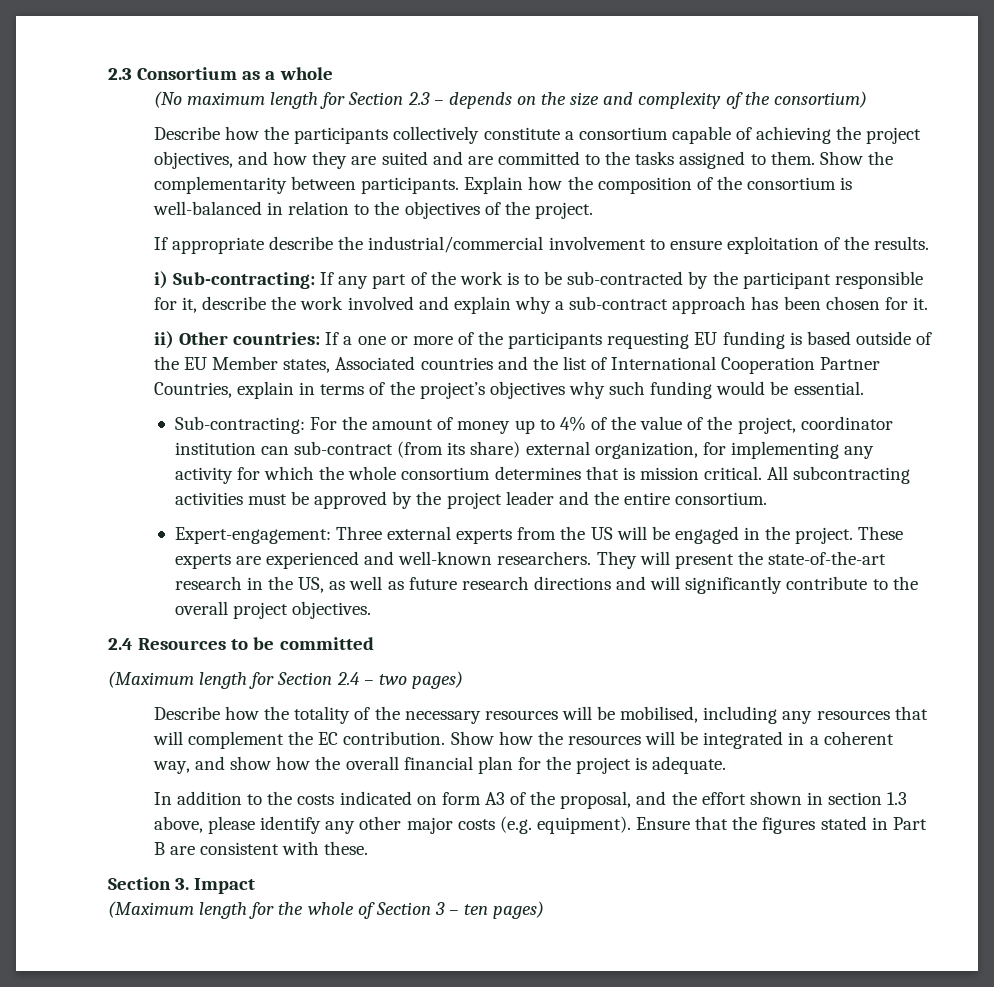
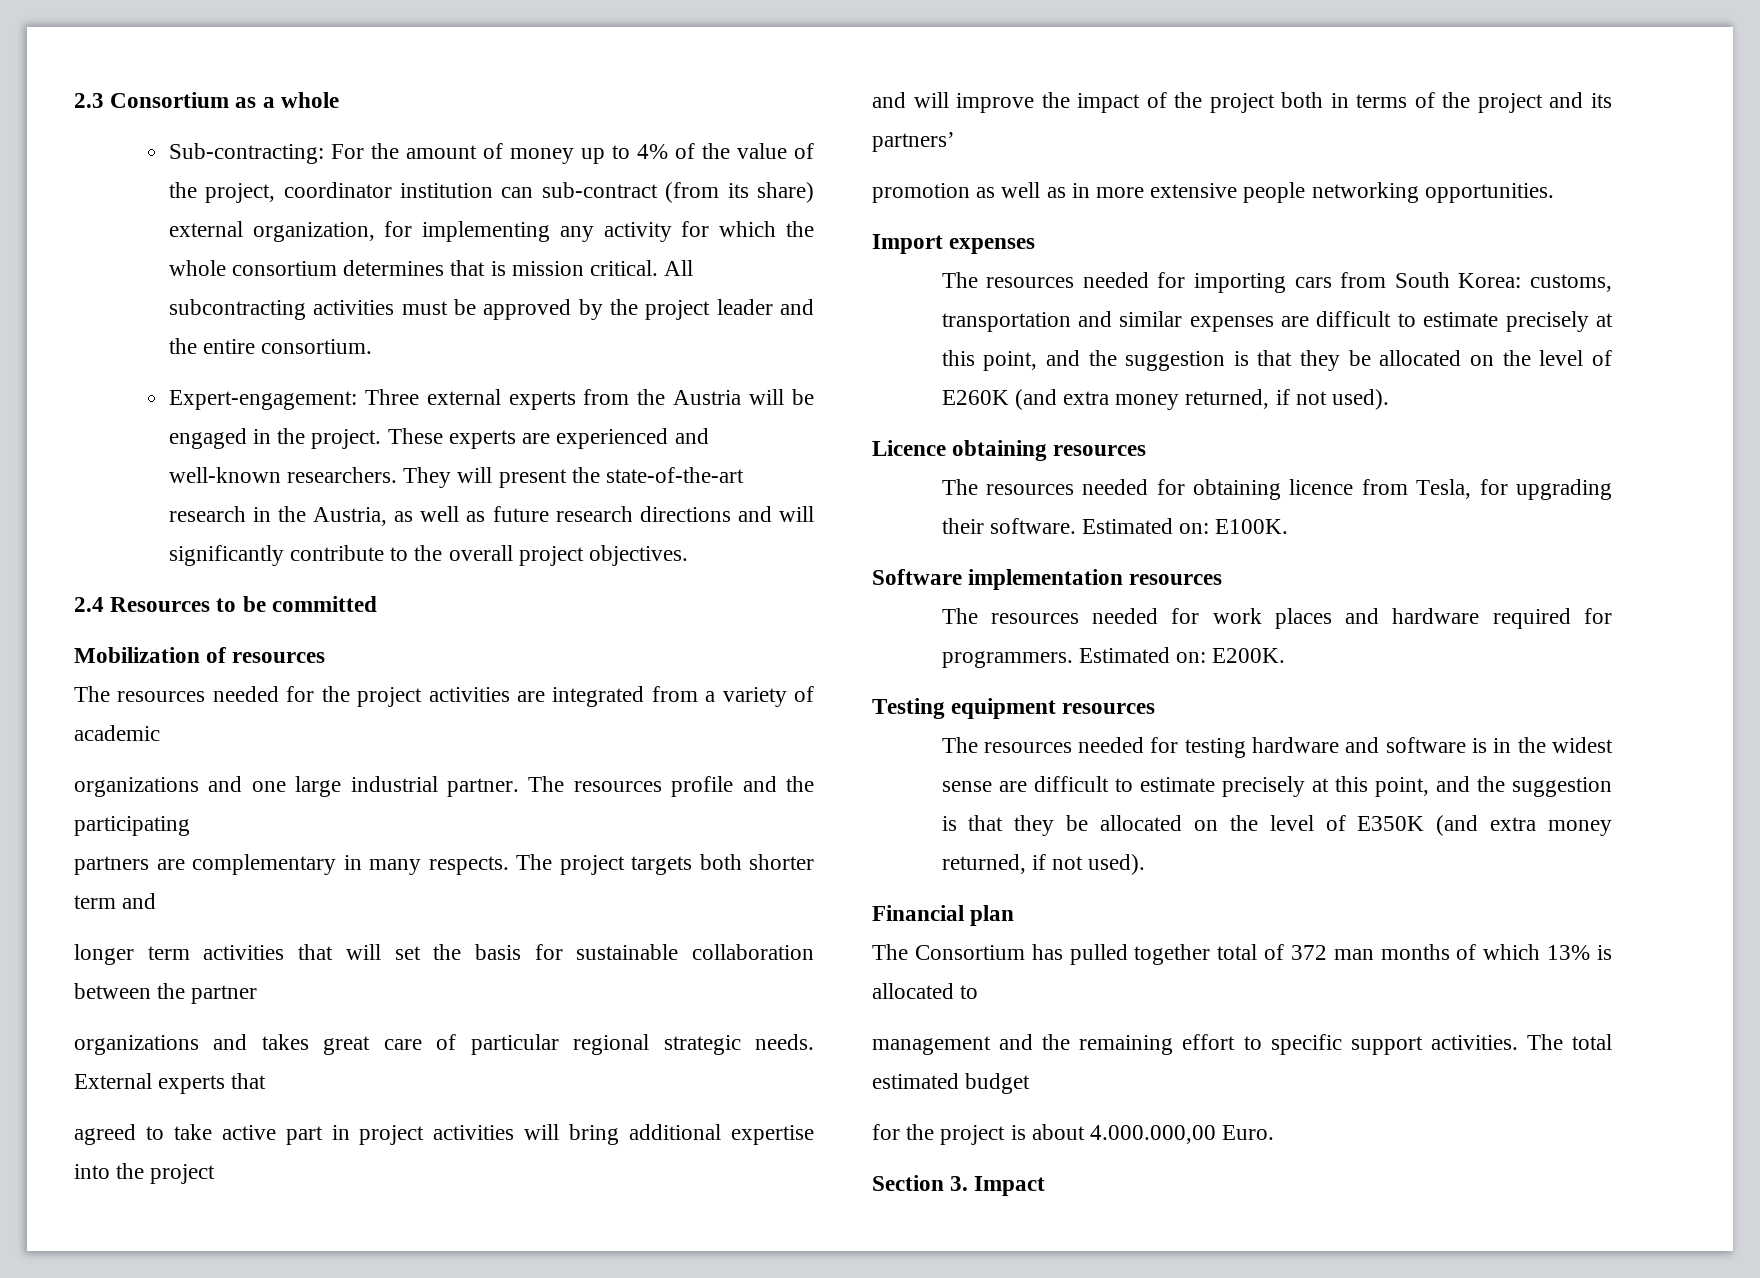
[153,91,867,109] [153,126,922,144] [153,151,893,169] [153,176,853,194] [152,201,593,219] [153,236,930,254] [153,271,923,289] [153,296,928,314] [153,331,933,349] [153,356,881,374] [153,381,864,399] // (No maximum length for Section 2.3 – depends on the size and complexity of the consortium) // Describe how the participants collectively constitute a consortium capable of achieving the project objectives, and how they are suited and are committed to the tasks assigned to them. Show the complementarity between participants. Explain how the composition of the consortium is well-balanced in relation to the objectives of the project. // If appropriate describe the industrial/commercial involvement to ensure exploitation of the results. // i) Sub-contracting: If any part of the work is to be sub-contracted by the participant responsible for it, describe the work involved and explain why a sub-contract approach has been chosen for it. // ii) Other countries: If a one or more of the participants requesting EU funding is based outside of the EU Member states, Associated countries and the list of International Cooperation Partner Countries, explain in terms of the project’s objectives why such funding would be essential. -> (339, 100) none
[590,527,613,540] US -> [673,390,742,405] Austria
[298,577,325,593] US, -> [313,507,388,526] Austria,
[108,671,463,689] [153,706,928,724] [152,731,894,749] [152,756,727,774] [153,791,908,809] [153,816,927,834] [153,841,369,855] [108,877,256,894] [108,901,545,919] (Maximum length for Section 2.4 – two pages) // Describe how the totality of the necessary resources will be mobilised, including any resources that will complement the EC contribution. Show how the resources will be integrated in a coherent way, and show how the overall financial plan for the project is adequate. // In addition to the costs indicated on form A3 of the proposal, and the effort shown in section 1.3 above, please identify any other major costs (e.g. equipment). Ensure that the figures stated in Part B are consistent with these. // Section 3. Impact // (Maximum length for the whole of Section 3 – ten pages) -> [74,647,326,663] [74,686,814,707] [74,725,160,741] [74,776,814,797] [74,816,190,836] [74,854,814,875] [74,893,157,909] [74,944,814,965] [74,983,258,1004] [74,1034,815,1055] [74,1073,267,1094] [74,1124,814,1145] [74,1163,216,1184] [872,92,1612,113] [872,132,955,152] [872,182,1554,203] [872,234,1036,254] [941,272,1612,293] [941,311,1613,332] [941,350,1612,371] [941,389,1390,410] [872,440,1147,461] [941,479,1612,500] [941,518,1289,534] [872,569,1223,590] [941,608,1612,629] [941,647,1286,668] [872,698,1156,719] [941,737,1613,758] [941,776,1612,797] [941,815,1612,836] [941,854,1146,875] [872,905,1015,926] [872,944,1612,965] [872,983,979,999] [872,1034,1612,1055] [872,1073,1031,1094] [872,1124,1275,1145] [872,1175,1046,1196] Mobilization of resources // The resources needed for the project activities are integrated from a variety of academic // organizations and one large industrial partner. The resources profile and the participating // partners are complementary in many respects. The project targets both shorter term and // longer term activities that will set the basis for sustainable collaboration between the partner // organizations and takes great care of particular regional strategic needs. External experts that // agreed to take active part in project activities will bring additional expertise into the project // and will improve the impact of the project both in terms of the project and its partners’ // promotion as well as in more extensive people networking opportunities. // Import expenses // The resources needed for importing cars from South Korea: customs, transportation and similar expenses are difficult to estimate precisely at this point, and the suggestion is that they be allocated on the level of E260K (and extra money returned, if not used). // Licence obtaining resources // The resources needed for obtaining licence from Tesla, for upgrading their software. Estimated on: E100K. // Software implementation resources // The resources needed for work places and hardware required for programmers. Estimated on: E200K. // Testing equipment resources // The resources needed for testing hardware and software is in the widest sense are difficult to estimate precisely at this point, and the suggestion is that they be allocated on the level of E350K (and extra money returned, if not used). // Financial plan // The Consortium has pulled together total of 372 man months of which 13% is allocated to // management and the remaining effort to specific support activities. The total estimated budget // for the project is about 4.000.000,00 Euro. // Section 3. Impact

